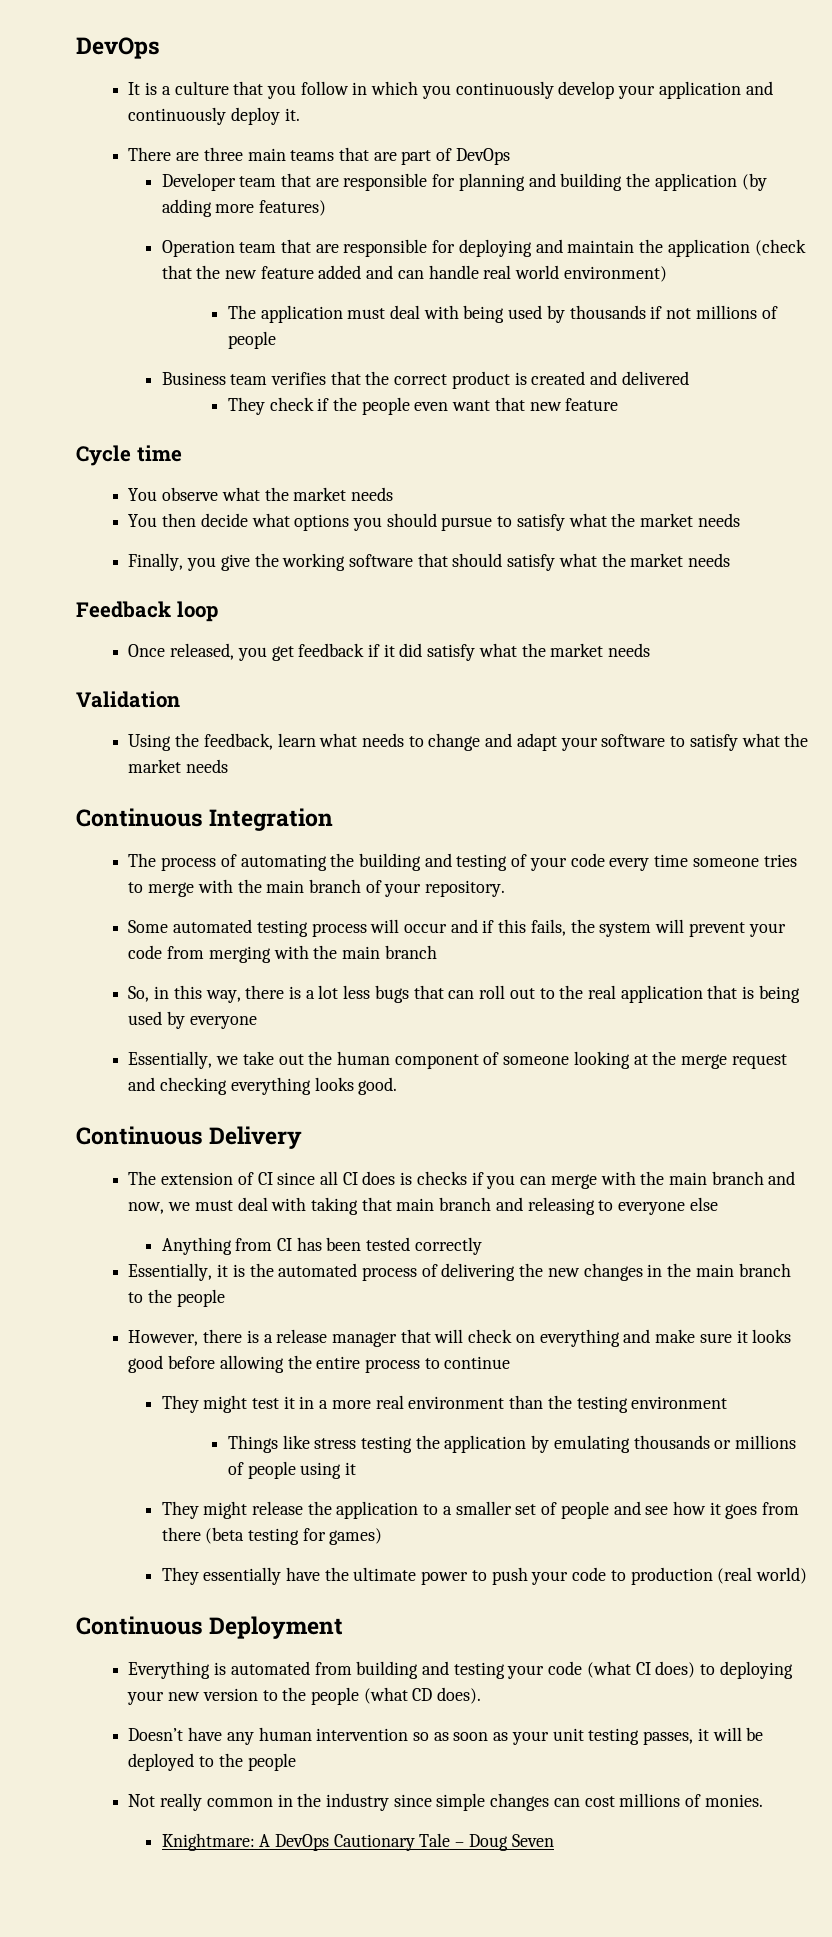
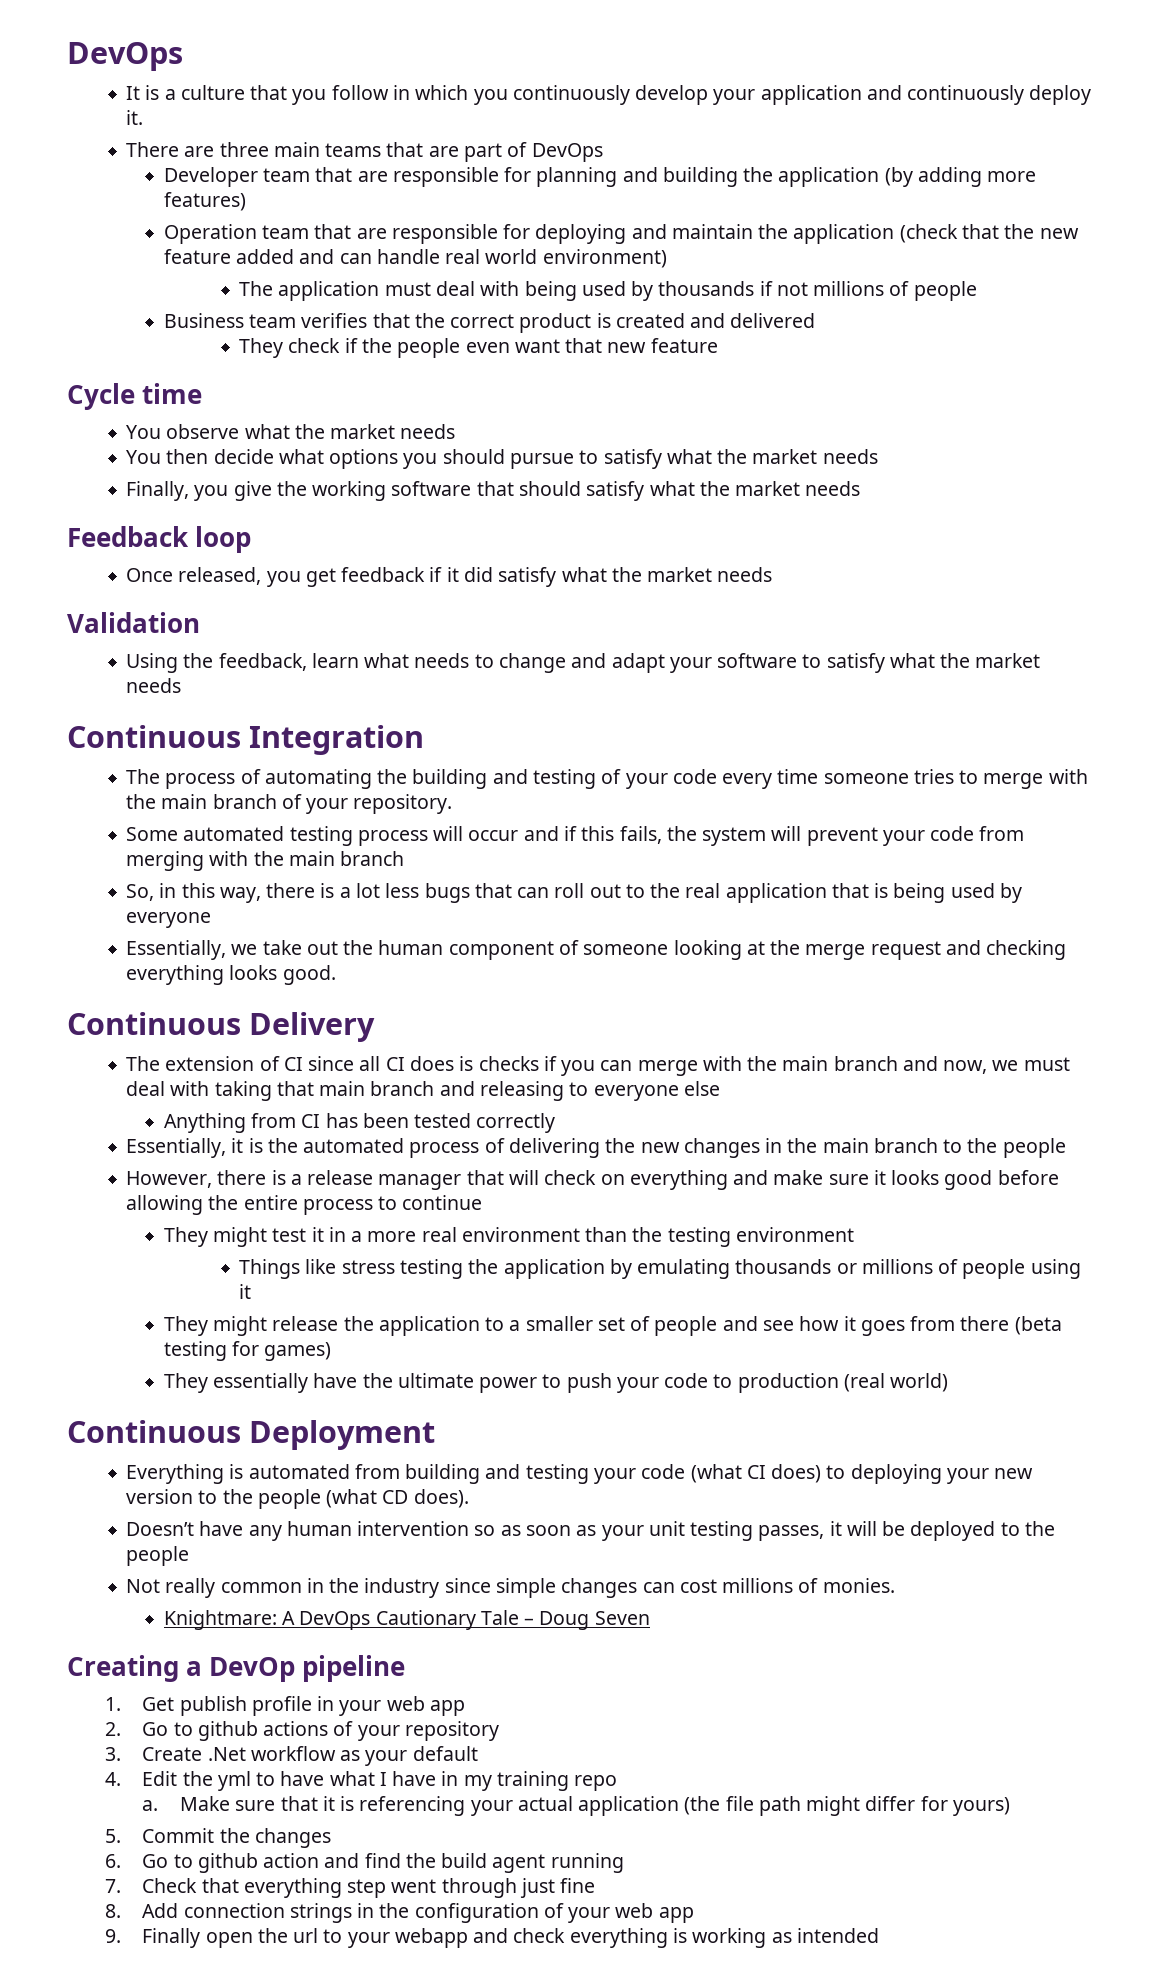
(554, 1840) none -> [67,1655,406,1682] [104,1696,465,1716] [104,1721,499,1741] [104,1746,478,1766] [104,1771,618,1791] [142,1796,1011,1816] [104,1828,331,1848] [104,1853,624,1873] [104,1878,596,1898] [104,1903,694,1923] [104,1928,879,1948] // Creating a DevOp pipeline // 1. Get publish profile in your web app // 2. Go to github actions of your repository // 3. Create .Net workflow as your default // 4. Edit the yml to have what I have in my training repo // a. Make sure that it is referencing your actual application (the file path might differ for yours) // 5. Commit the changes // 6. Go to github action and find the build agent running // 7. Check that everything step went through just fine // 8. Add connection strings in the configuration of your web app // 9. Finally open the url to your webapp and check everything is working as intended

